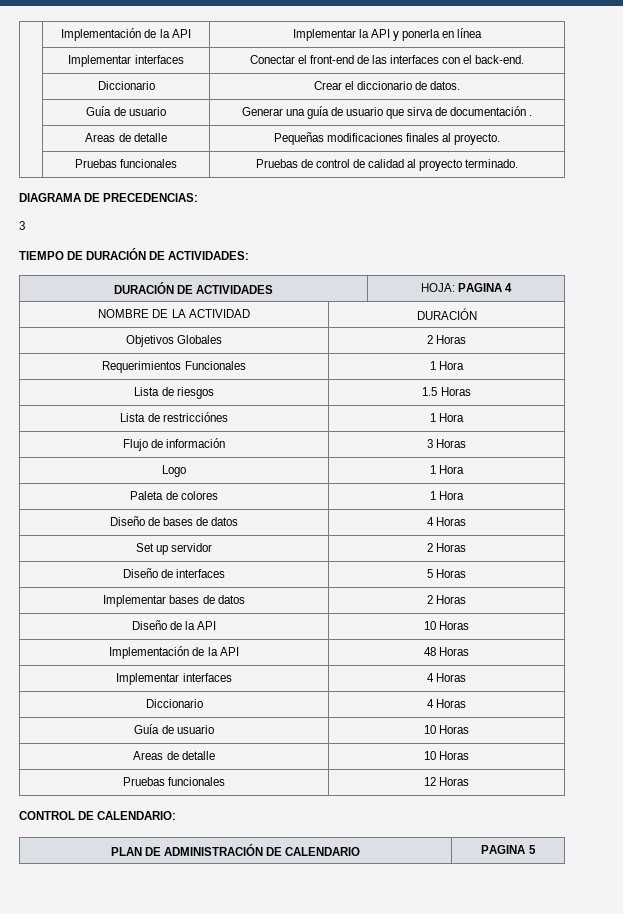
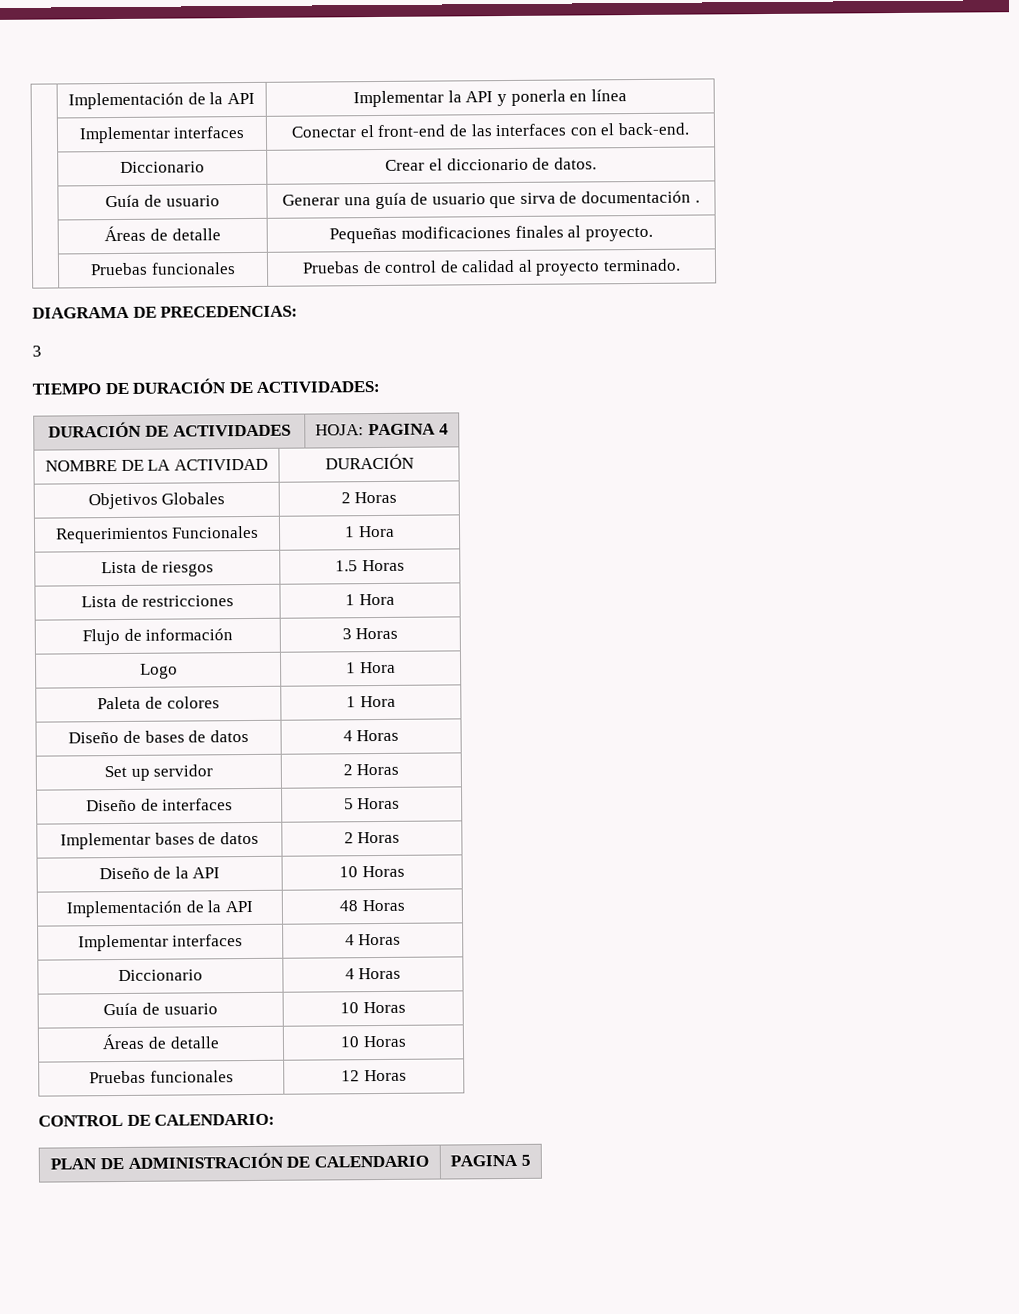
[85,133,116,142] Areas -> [104,225,147,242] Áreas
[162,412,228,422] restricciónes -> [142,595,235,607] restricciones
[133,751,164,760] Areas -> [102,1033,145,1050] Áreas

